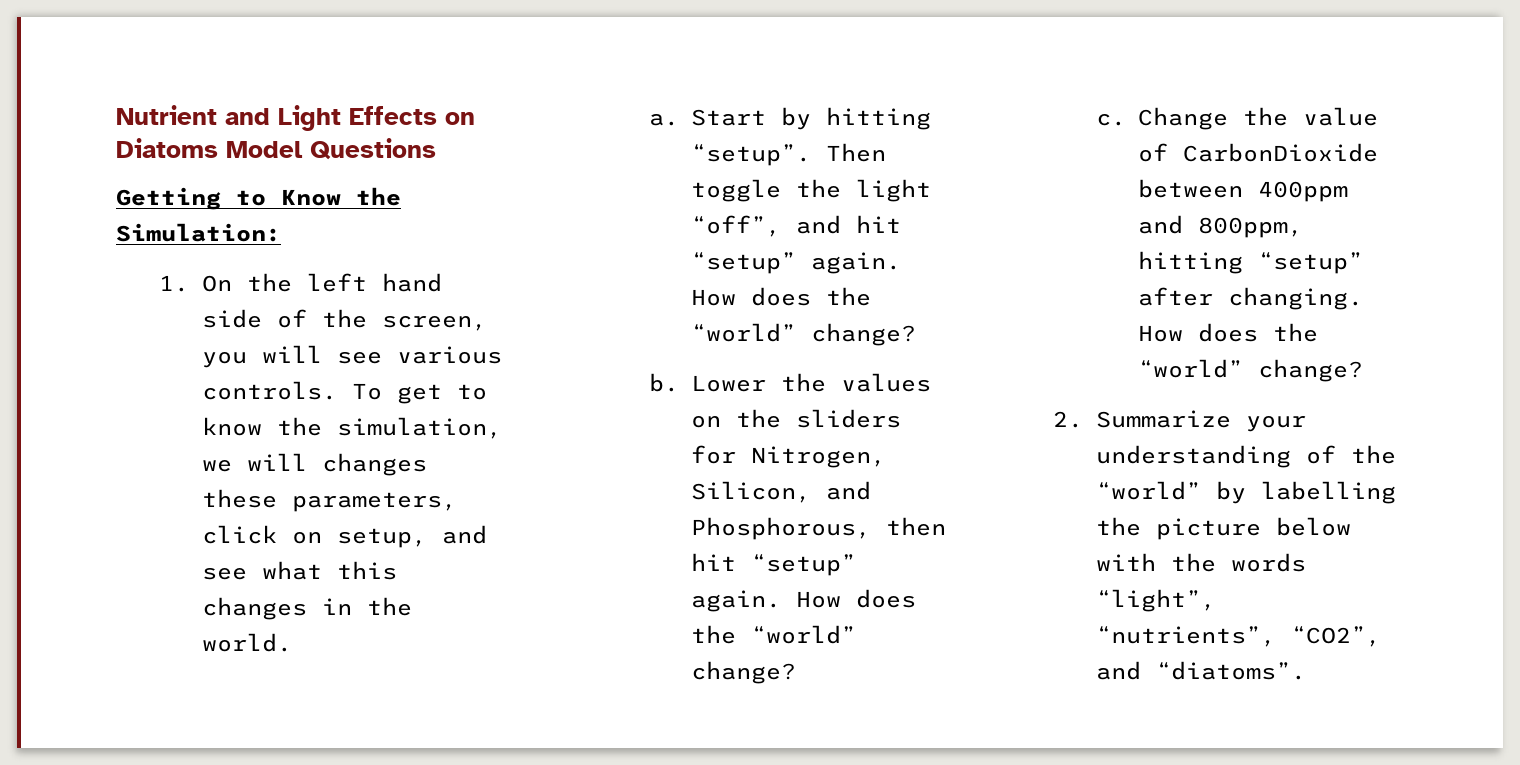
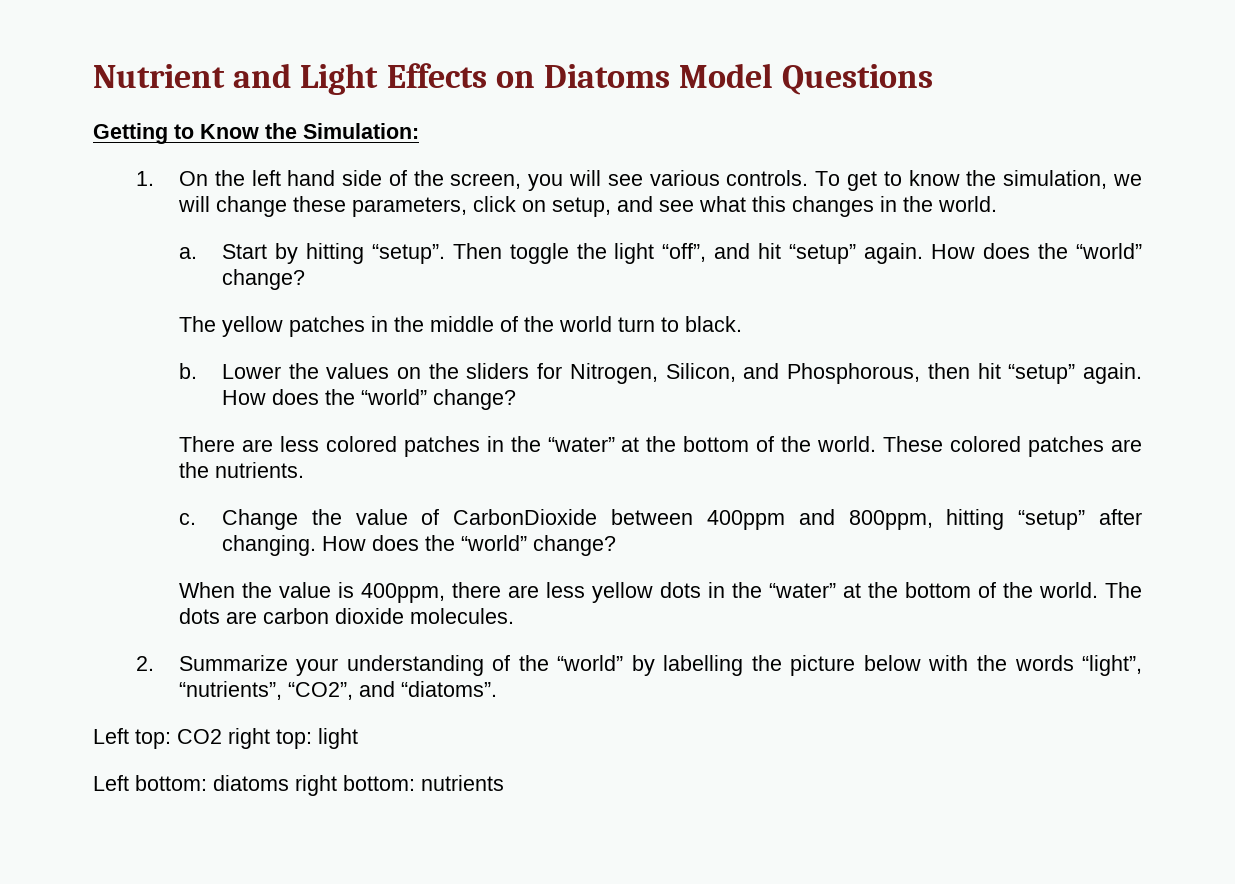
[321,453,427,476] changes -> [215,196,287,217] change
(917, 334) none -> [178,316,742,337] // The yellow patches in the middle of the world turn to black.
(797, 672) none -> [178,436,1143,457] [178,462,304,478] // There are less colored patches in the “water” at the bottom of the world. These colored patches are the nutrients.
(1364, 370) none -> [178,582,1142,603] [178,608,514,624] // When the value is 400ppm, there are less yellow dots in the “water” at the bottom of the world. The dots are carbon dioxide molecules.
(1306, 670) none -> [93,728,358,749] [93,775,504,796] // Left top: CO2 right top: light // Left bottom: diatoms right bottom: nutrients

